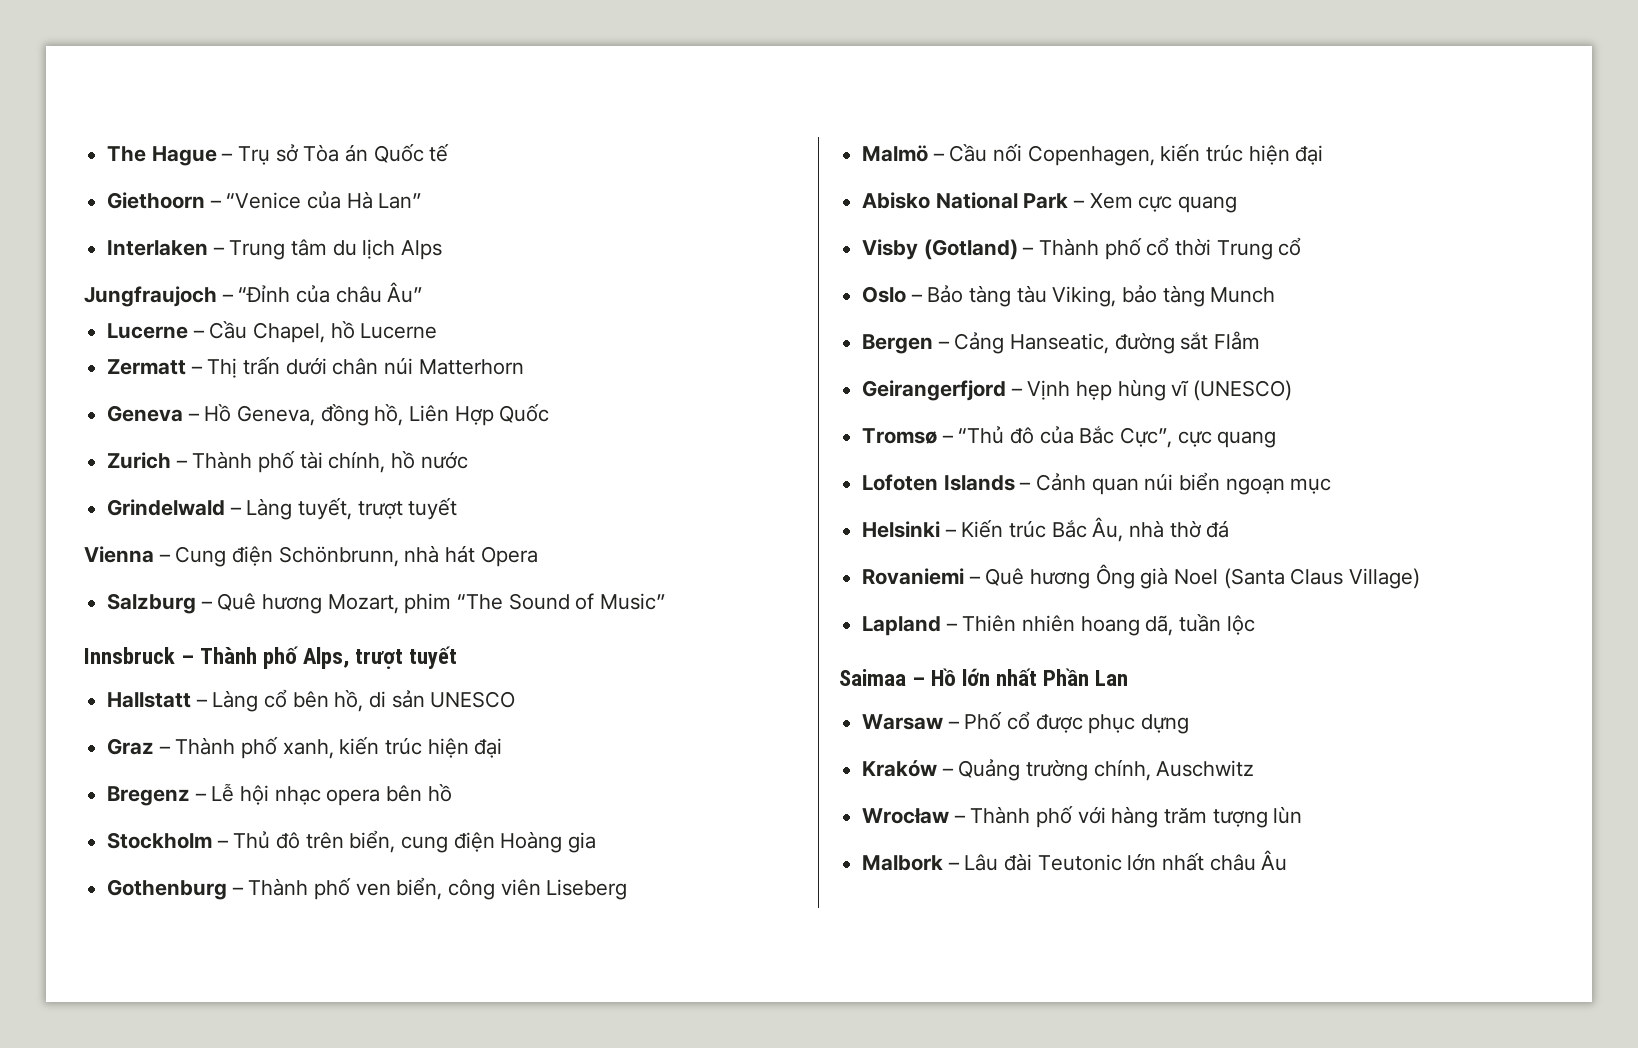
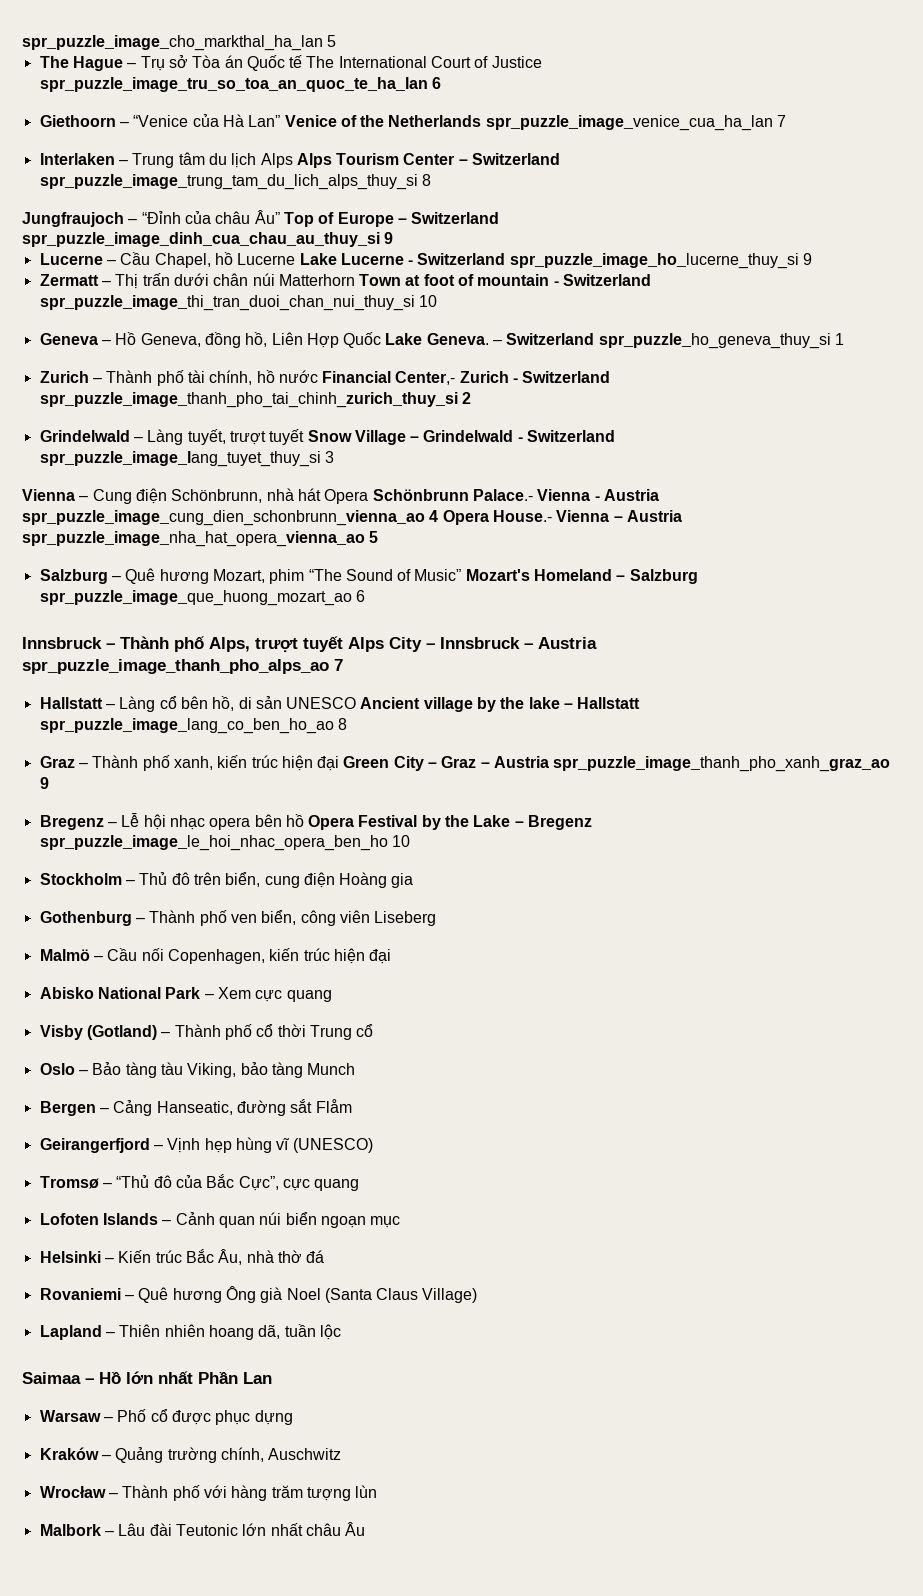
(107, 154) none -> [22,35,337,51] spr_puzzle_image_cho_markthal_ha_lan 5 //
(450, 153) none -> [306,56,542,68] [39,77,441,92] The International Court of Justice spr_puzzle_image_tru_so_toa_an_quoc_te_ha_lan 6
(422, 201) none -> [284,115,787,131] Venice of the Netherlands spr_puzzle_image_venice_cua_ha_lan 7
(443, 250) none -> [296,153,561,168] [39,174,431,190] Alps Tourism Center – Switzerland spr_puzzle_image_trung_tam_du_lich_alps_thuy_si 8
(423, 292) none -> [283,212,500,227] [22,232,394,247] Top of Europe – Switzerland // spr_puzzle_image_dinh_cua_chau_au_thuy_si 9
(438, 331) none -> [299,253,813,269] Lake Lucerne - Switzerland spr_puzzle_image_ho_lucerne_thuy_si 9
(524, 367) none -> [359,274,652,286] [39,295,437,311] Town at foot of mountain - Switzerland spr_puzzle_image_thi_tran_duoi_chan_nui_thuy_si 10
(550, 413) none -> [385,333,845,349] Lake Geneva. – Switzerland spr_puzzle_ho_geneva_thuy_si 1
(468, 460) none -> [322,371,611,385] [39,392,471,408] Financial Center,- Zurich - Switzerland spr_puzzle_image_thanh_pho_tai_chinh_zurich_thuy_si 2
(458, 509) none -> [307,430,616,445] [39,451,334,467] Snow Village – Grindelwald - Switzerland spr_puzzle_image_lang_tuyet_thuy_si 3
(538, 556) none -> [372,489,659,501] [22,510,682,526] [22,531,379,547] Schönbrunn Palace.- Vienna - Austria spr_puzzle_image_cung_dien_schonbrunn_vienna_ao 4 Opera House.- Vienna – Austria spr_puzzle_image_nha_hat_opera_vienna_ao 5
(666, 601) none -> [465,569,698,584] [39,590,365,606] Mozart's Homeland – Salzburg spr_puzzle_image_que_huong_mozart_ao 6
(458, 657) none -> [348,637,597,652] [22,659,343,674] Alps City – Innsbruck – Austria spr_puzzle_image_thanh_pho_alps_ao 7
(516, 699) none -> [360,697,641,712] [39,718,347,734] Ancient village by the lake – Hallstatt spr_puzzle_image_lang_co_ben_ho_ao 8
(503, 748) none -> [343,756,891,772] [39,777,49,789] Green City – Graz – Austria spr_puzzle_image_thanh_pho_xanh_graz_ao 9
(452, 793) none -> [308,815,593,830] [39,835,410,851] Opera Festival by the Lake – Bregenz spr_puzzle_image_le_hoi_nhac_opera_ben_ho 10

